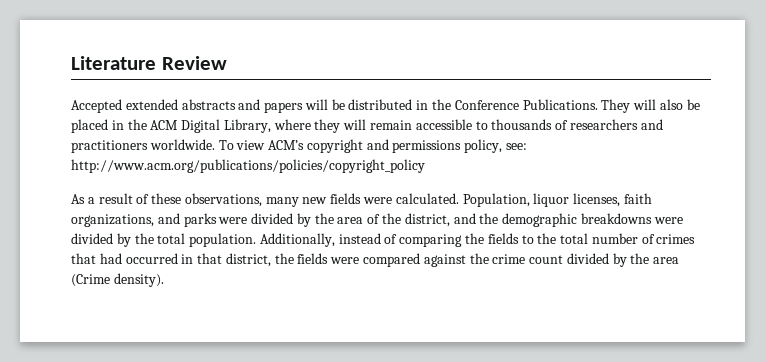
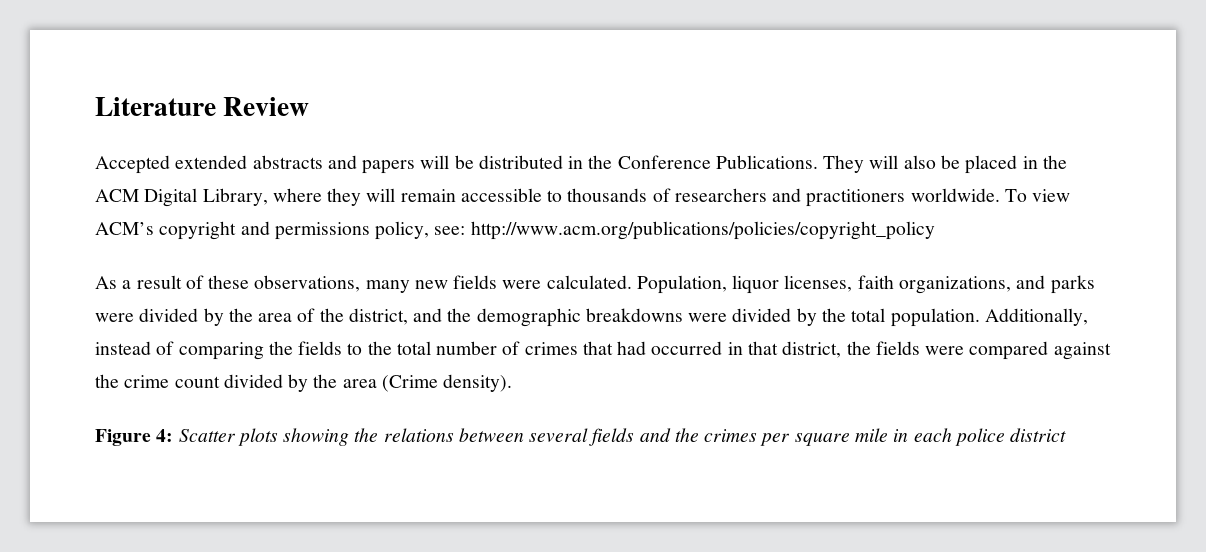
(164, 280) none -> [95,428,1067,446] // Figure 4: Scatter plots showing the relations between several fields and the crimes per square mile in each police district

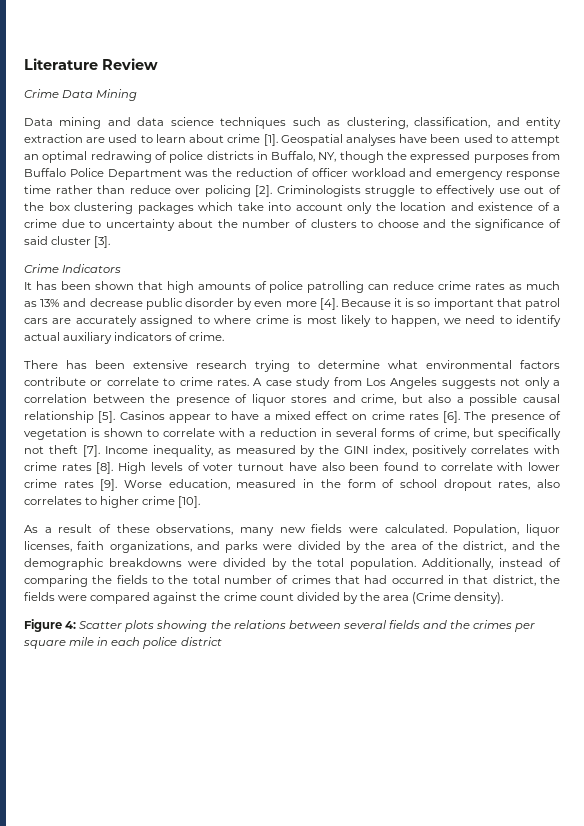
[95,155,1067,174] [95,188,1071,207] [95,221,935,240] Accepted extended abstracts and papers will be distributed in the Conference Publications. They will also be placed in the ACM Digital Library, where they will remain accessible to thousands of researchers and practitioners worldwide. To view ACM’s copyright and permissions policy, see: http://www.acm.org/publications/policies/copyright_policy -> [24,89,138,101] [24,117,561,129] [24,134,560,146] [24,151,561,163] [24,168,560,180] [24,185,562,197] [24,202,560,214] [24,219,561,231] [24,236,111,248] [24,264,122,273] [24,281,560,293] [24,298,560,310] [24,315,561,327] [24,332,225,344] [24,360,560,372] [24,377,560,389] [24,394,561,406] [24,411,561,423] [24,428,561,440] [24,445,560,457] [24,462,561,474] [24,479,560,491] [24,496,201,508] Crime Data Mining // Data mining and data science techniques such as clustering, classification, and entity extraction are used to learn about crime [1]. Geospatial analyses have been used to attempt an optimal redrawing of police districts in Buffalo, NY, though the expressed purposes from Buffalo Police Department was the reduction of officer workload and emergency response time rather than reduce over policing [2]. Criminologists struggle to effectively use out of the box clustering packages which take into account only the location and existence of a crime due to uncertainty about the number of clusters to choose and the significance of said cluster [3]. // Crime Indicators // It has been shown that high amounts of police patrolling can reduce crime rates as much as 13% and decrease public disorder by even more [4]. Because it is so important that patrol cars are accurately assigned to where crime is most likely to happen, we need to identify actual auxiliary indicators of crime. // There has been extensive research trying to determine what environmental factors contribute or correlate to crime rates. A case study from Los Angeles suggests not only a correlation between the presence of liquor stores and crime, but also a possible causal relationship [5]. Casinos appear to have a mixed effect on crime rates [6]. The presence of vegetation is shown to correlate with a reduction in several forms of crime, but specifically not theft [7]. Income inequality, as measured by the GINI index, positively correlates with crime rates [8]. High levels of voter turnout have also been found to correlate with lower crime rates [9]. Worse education, measured in the form of school dropout rates, also correlates to higher crime [10].

